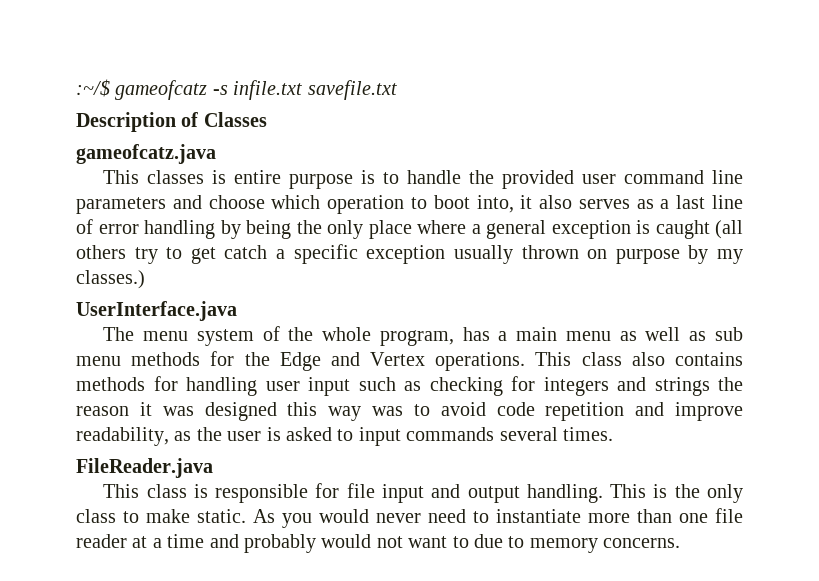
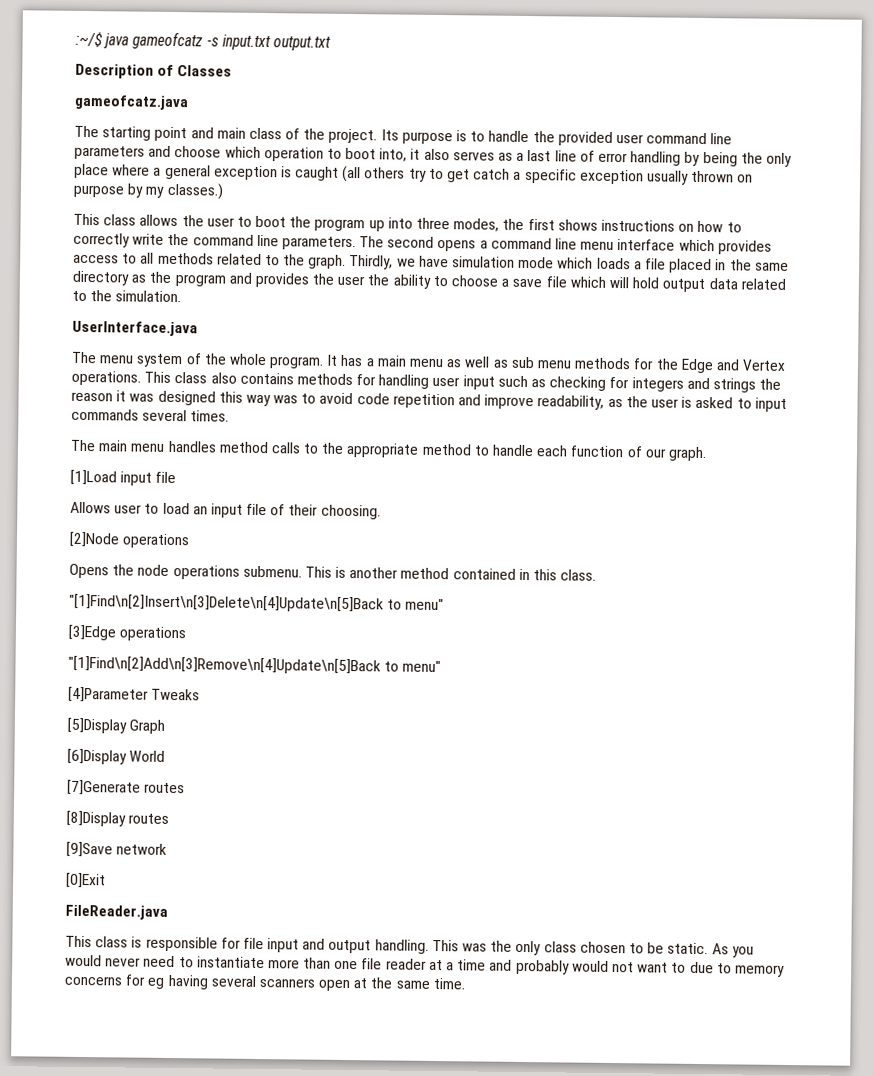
(110, 88) none -> [103,33,130,49] java
[233,80,397,100] infile.txt savefile.txt -> [221,34,331,51] input.txt output.txt
[103,170,282,184] This classes is entire -> [74,125,399,144] The starting point and main class of the project. Its
(145, 279) none -> [73,213,742,233] [73,232,772,255] [73,252,789,274] [72,270,786,293] [72,290,182,303] // This class allows the user to boot the program up into three modes, the first shows instructions on how to correctly write the command line parameters. The second opens a command line menu interface which provides access to all methods related to the graph. Thirdly, we have simulation mode which loads a file placed in the same directory as the program and provides the user the ability to choose a save file which will hold output data related to the simulation.
[379,330,454,346] program, -> [269,354,339,369] program. It
(613, 434) none -> [70,439,707,462] [70,469,177,486] [70,501,381,520] [69,531,191,549] [69,563,597,581] [69,593,445,613] [68,624,187,642] [68,655,442,675] [68,686,201,703] [67,717,166,734] [67,748,166,765] [67,779,186,796] [66,810,170,827] [66,841,168,858] [66,872,106,889] // The main menu handles method calls to the appropriate method to handle each function of our graph. // [1]Load input file // Allows user to load an input file of their choosing. // [2]Node operations // Opens the node operations submenu. This is another method contained in this class. // "[1]Find\n[2]Insert\n[3]Delete\n[4]Update\n[5]Back to menu" // [3]Edge operations // "[1]Find\n[2]Add\n[3]Remove\n[4]Update\n[5]Back to menu" // [4]Parameter Tweaks // [5]Display Graph // [6]Display World // [7]Generate routes // [8]Display routes // [9]Save network // [0]Exit
[653,484,668,498] is -> [462,943,488,952] was
[123,509,190,523] to make -> [579,941,665,954] chosen to be
[603,538,681,548] concerns. -> [64,974,466,992] concerns for eg having several scanners open at the same time.

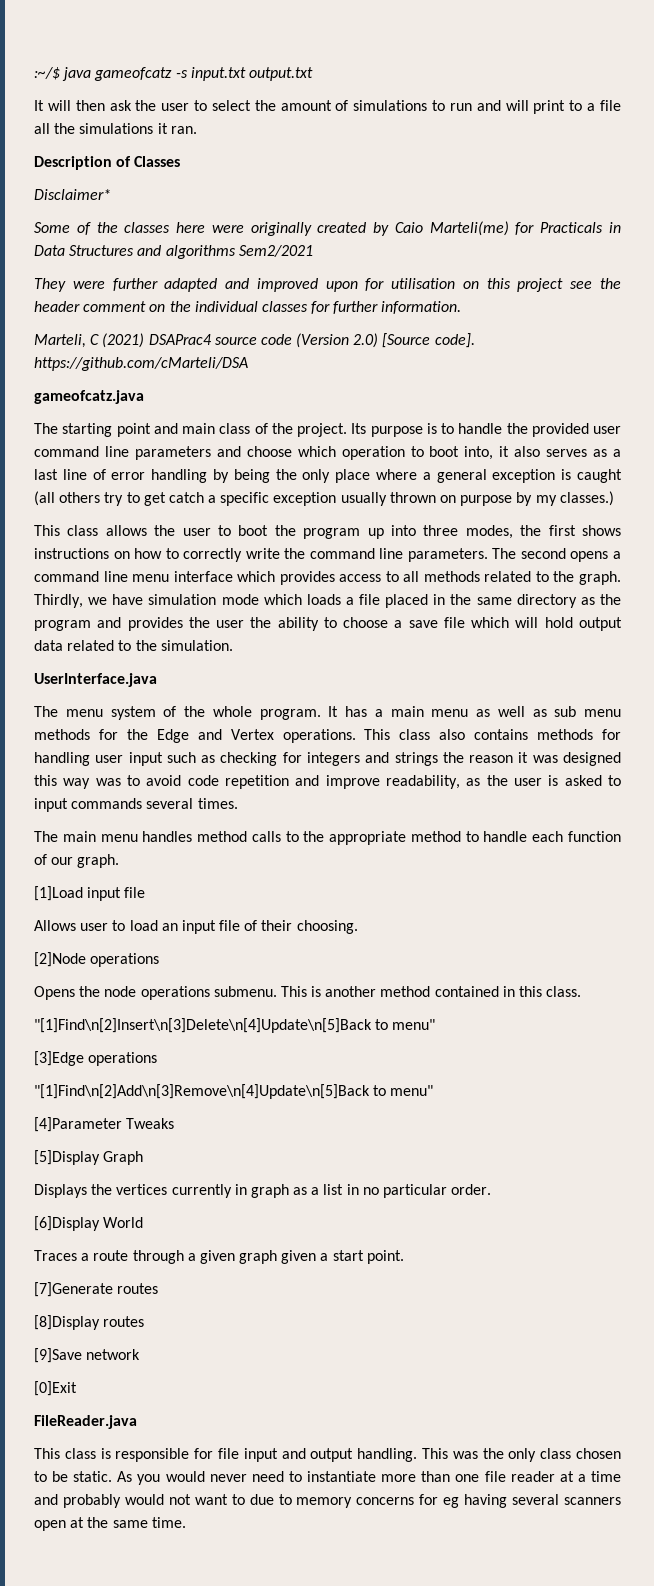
[75,63,233,79] Description of Classes -> [34,100,622,114] [34,123,197,134] [34,156,181,170] [34,189,111,200] [34,221,621,236] [34,245,313,259] [34,278,621,292] [34,301,462,314] [34,333,475,348] [34,357,248,371] It will then ask the user to select the amount of simulations to run and will print to a file all the simulations it ran. // Description of Classes // Disclaimer* // Some of the classes here were originally created by Caio Marteli(me) for Practicals in Data Structures and algorithms Sem2/2021 // They were further adapted and improved upon for utilisation on this project see the header comment on the individual classes for further information. // Marteli, C (2021) DSAPrac4 source code (Version 2.0) [Source code]. https://github.com/cMarteli/DSA
[67,748,166,765] [6]Display World -> [34,1184,492,1198] [34,1216,144,1231] [34,1250,404,1264] Displays the vertices currently in graph as a list in no particular order. // [6]Display World // Traces a route through a given graph given a start point.

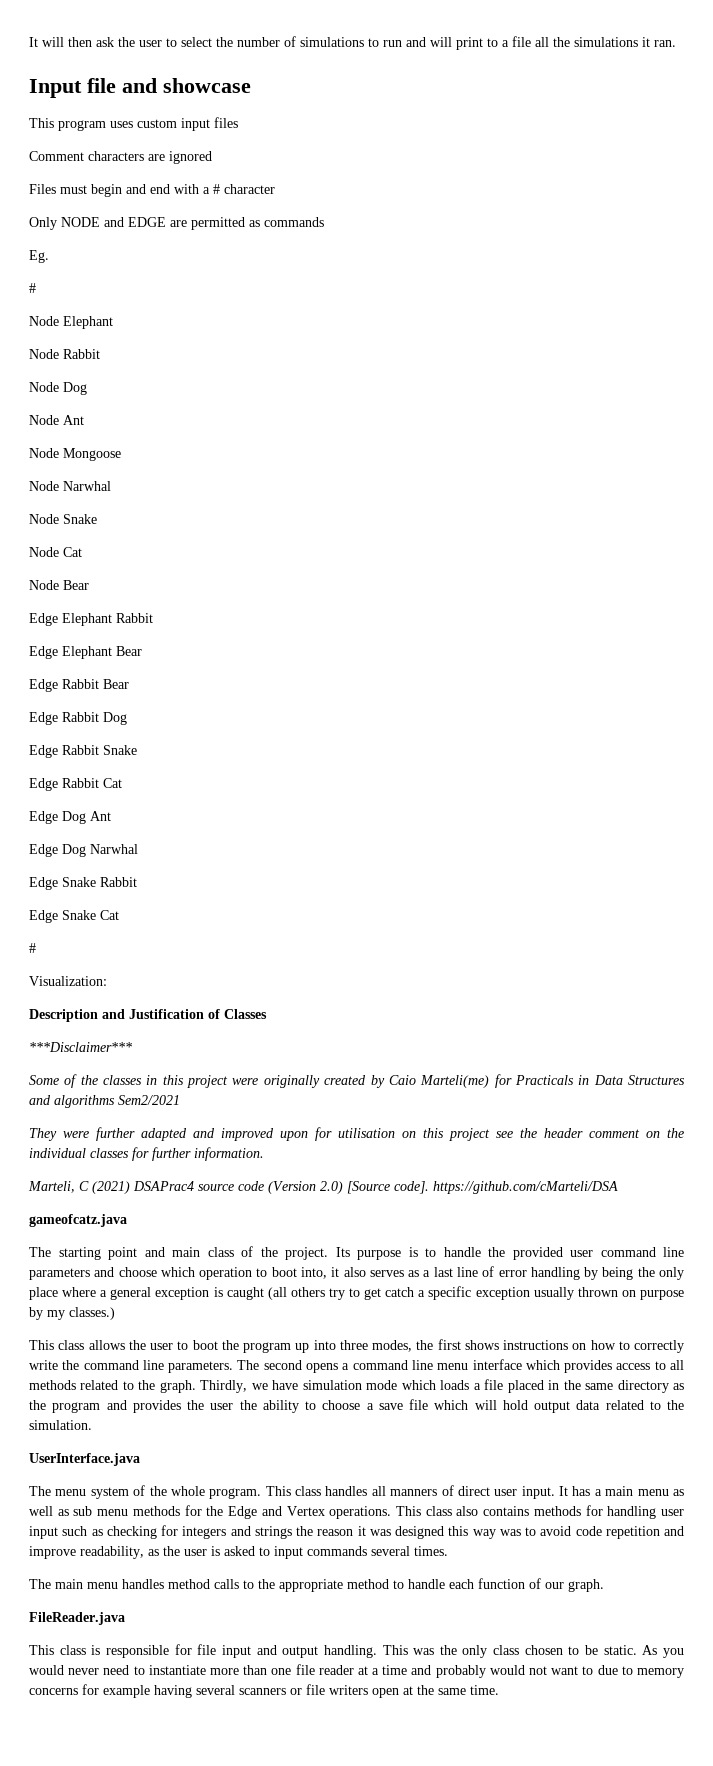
[34,67,313,81] :~/$ java gameofcatz -s input.txt output.txt // -> (29, 42) none
[280,100,332,111] amount -> [237,37,280,47] number
(197, 130) none -> [29,78,251,98] [29,117,238,131] [29,151,212,164] [29,184,275,197] [29,217,324,230] [29,250,49,263] [29,283,36,293] [29,316,113,329] [29,349,100,359] [29,382,87,395] [29,415,84,425] [29,448,121,461] [29,481,111,491] [29,514,97,524] [29,547,82,557] [29,580,89,590] [29,613,153,626] [29,646,142,659] [29,679,129,692] [29,712,127,725] [29,745,137,758] [29,778,122,791] [29,811,111,824] [29,844,138,857] [29,877,137,890] [29,910,119,923] [29,943,36,953] [29,976,107,986] // Input file and showcase // This program uses custom input files // Comment characters are ignored // Files must begin and end with a # character // Only NODE and EDGE are permitted as commands // Eg. // # // Node Elephant // Node Rabbit // Node Dog // Node Ant // Node Mongoose // Node Narwhal // Node Snake // Node Cat // Node Bear // Edge Elephant Rabbit // Edge Elephant Bear // Edge Rabbit Bear // Edge Rabbit Dog // Edge Rabbit Snake // Edge Rabbit Cat // Edge Dog Ant // Edge Dog Narwhal // Edge Snake Rabbit // Edge Snake Cat // # // Visualization:
(112, 163) none -> [102,1009,204,1019] and Justification
[34,189,111,200] Disclaimer* -> [29,1042,132,1052] ***Disclaimer***
[176,222,206,233] here -> [146,1075,229,1088] in this project
(321, 714) none -> [265,1485,555,1499] This class handles all manners of direct user input.
[34,886,146,901] [34,920,358,934] [34,952,160,967] [34,986,582,1000] [34,1018,436,1033] [34,1051,158,1066] [34,1084,434,1099] [34,1117,175,1132] [34,1150,144,1165] [34,1184,492,1198] [34,1216,144,1231] [34,1250,404,1264] [34,1282,159,1297] [34,1315,145,1330] [34,1348,141,1363] [34,1381,77,1396] // [1]Load input file // Allows user to load an input file of their choosing. // [2]Node operations // Opens the node operations submenu. This is another method contained in this class. // "[1]Find\n[2]Insert\n[3]Delete\n[4]Update\n[5]Back to menu" // [3]Edge operations // "[1]Find\n[2]Add\n[3]Remove\n[4]Update\n[5]Back to menu" // [4]Parameter Tweaks // [5]Display Graph // Displays the vertices currently in graph as a list in no particular order. // [6]Display World // Traces a route through a given graph given a start point. // [7]Generate routes // [8]Display routes // [9]Save network // [0]Exit -> (604, 1585) none
[443,1497,460,1508] eg -> [103,1685,150,1698] example
(622, 1501) none -> [290,1684,368,1695] or file writers

